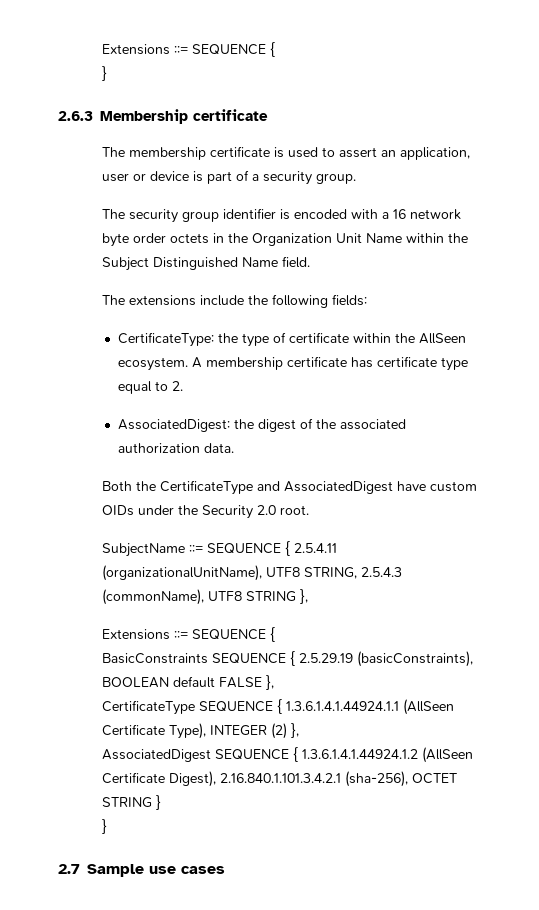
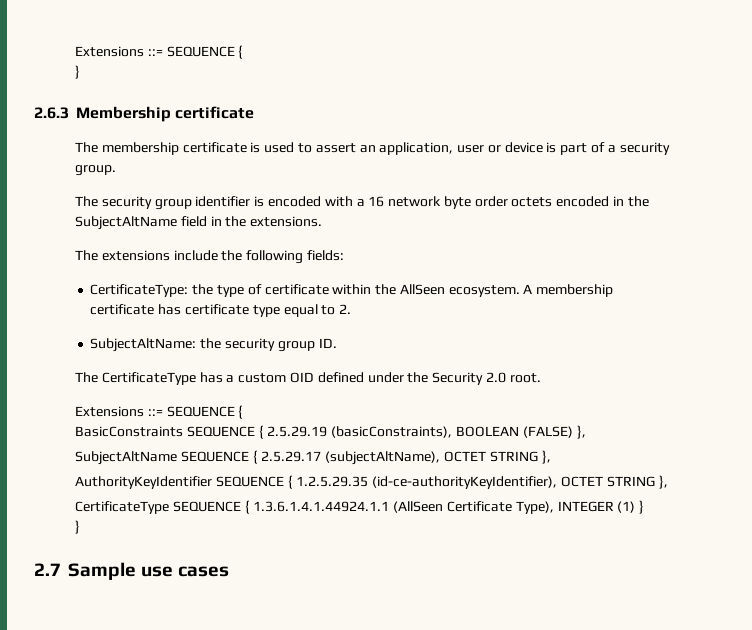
[213,233,469,246] [102,256,311,271] in the Organization Unit Name within the Subject Distinguished Name field. -> [556,196,649,207] [75,216,323,230] encoded in the SubjectAltName field in the extensions.
[117,418,406,432] [117,443,234,453] [102,480,478,495] [102,505,135,516] AssociatedDigest: the digest of the associated authorization data. // Both the CertificateType and AssociatedDigest have custom OIDs -> [90,338,337,352] [75,372,364,385] SubjectAltName: the security group ID. // The CertificateType has a custom OID defined
[102,541,338,557] [102,565,403,581] [102,589,309,605] // SubjectName ::= SEQUENCE { 2.5.4.11 (organizationalUnitName), UTF8 STRING, 2.5.4.3 (commonName), UTF8 STRING }, -> (541, 378) none
[173,676,263,688] default FALSE -> [522,425,586,439] [75,450,551,465] [75,475,655,489] (FALSE) }, // SubjectAltName SEQUENCE { 2.5.29.17 (subjectAltName), OCTET STRING }, // AuthorityKeyIdentifier SEQUENCE { 1.2.5.29.35 (id-ce-authorityKeyIdentifier), OCTET STRING
[271,723,300,739] [102,747,474,763] [102,771,458,787] [102,797,153,808] (2) }, // AssociatedDigest SEQUENCE { 1.3.6.1.4.1.44924.1.2 (AllSeen Certificate Digest), 2.16.840.1.101.3.4.2.1 (sha-256), OCTET STRING -> [617,501,636,513] (1)

